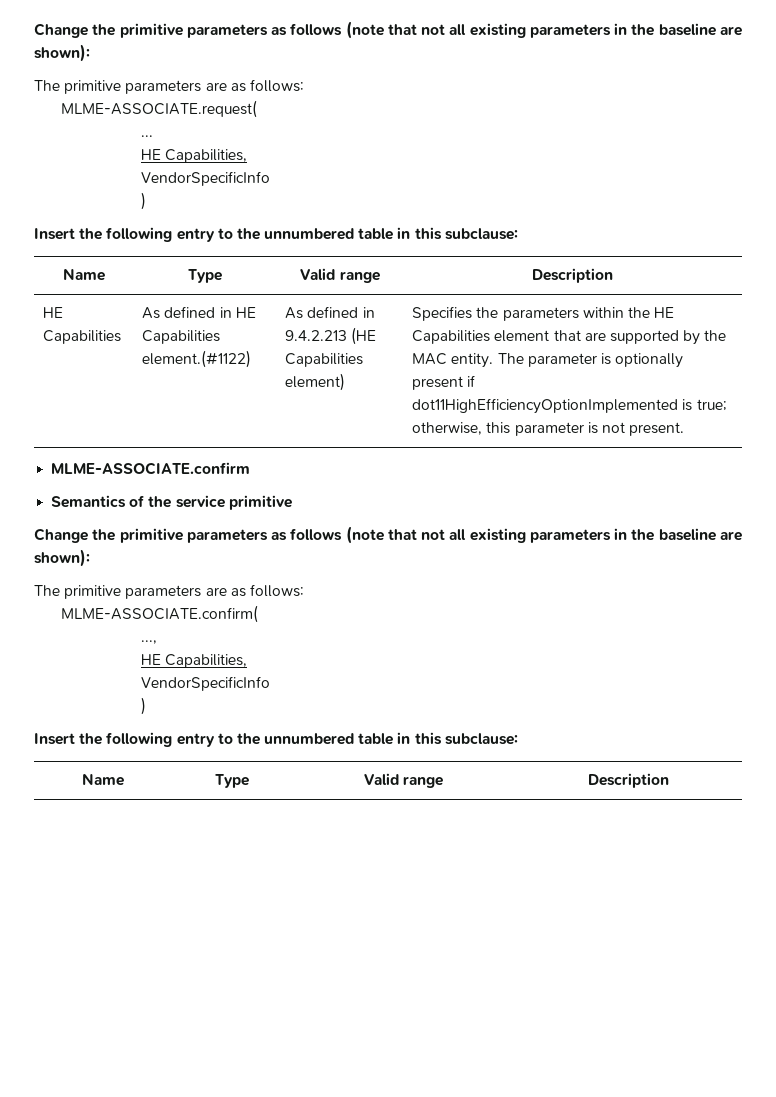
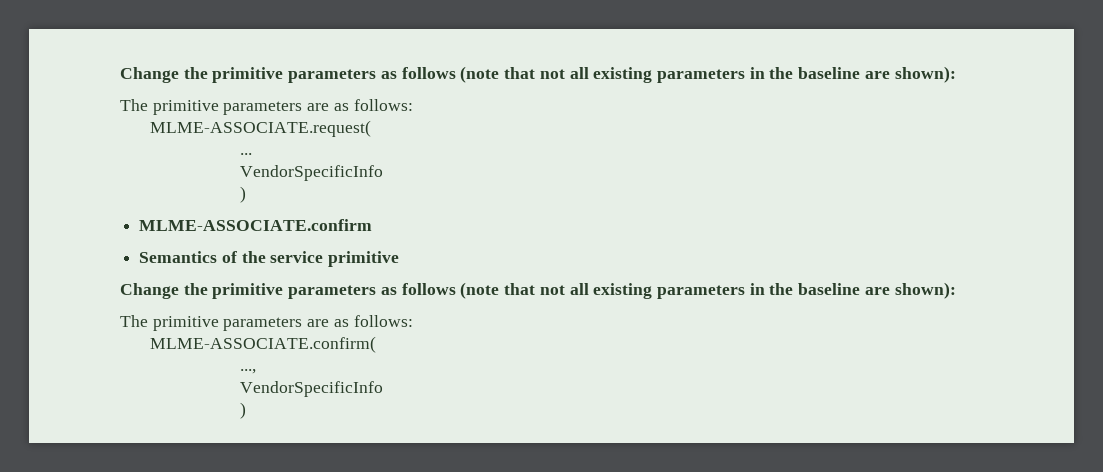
[141,149,248,163] [141,171,271,186] [141,192,147,210] [34,227,518,242] [63,269,105,281] [188,269,222,283] [300,268,380,283] [532,268,613,283] [43,307,64,318] [43,330,122,344] [142,306,256,319] [142,330,221,344] [142,350,252,368] [285,306,375,319] [285,327,377,345] [285,353,364,367] [285,373,346,391] [412,306,675,321] [412,330,727,345] [412,353,684,368] [412,375,476,390] [412,398,727,414] [412,422,685,436] // HE Capabilities, // VendorSpecificInfo // ) // Insert the following entry to the unnumbered table in this subclause: // Name | Type | Valid range | Description // HE Capabilities | As defined in HE Capabilities element.(#1122) | As defined in 9.4.2.213 (HE Capabilities element) | Specifies the parameters within the HE Capabilities element that are supported by the MAC entity. The parameter is optionally present if dot11HighEfficiencyOptionImplemented is true; otherwise, this parameter is not present. -> [239,165,383,181] [239,186,246,203] // VendorSpecificInfo // )
[141,654,248,668] [141,676,271,691] [141,697,147,715] [34,732,518,747] [82,774,124,786] [214,774,249,788] [363,773,444,788] [588,773,669,788] // HE Capabilities, // VendorSpecificInfo // ) // Insert the following entry to the unnumbered table in this subclause: // Name | Type | Valid range | Description -> [239,381,383,397] [239,402,246,419] // VendorSpecificInfo // )

